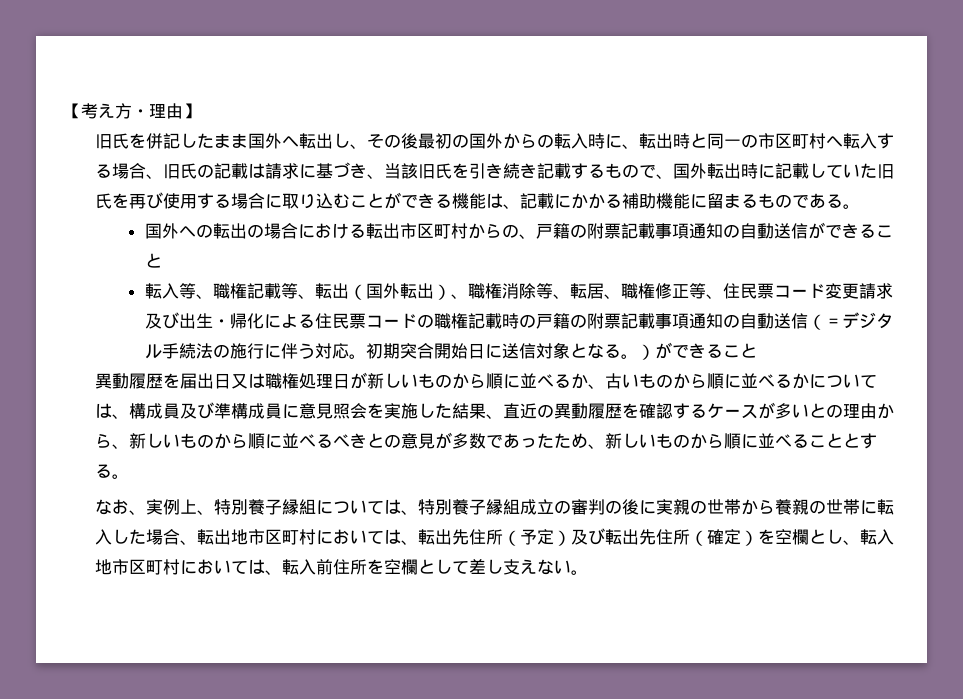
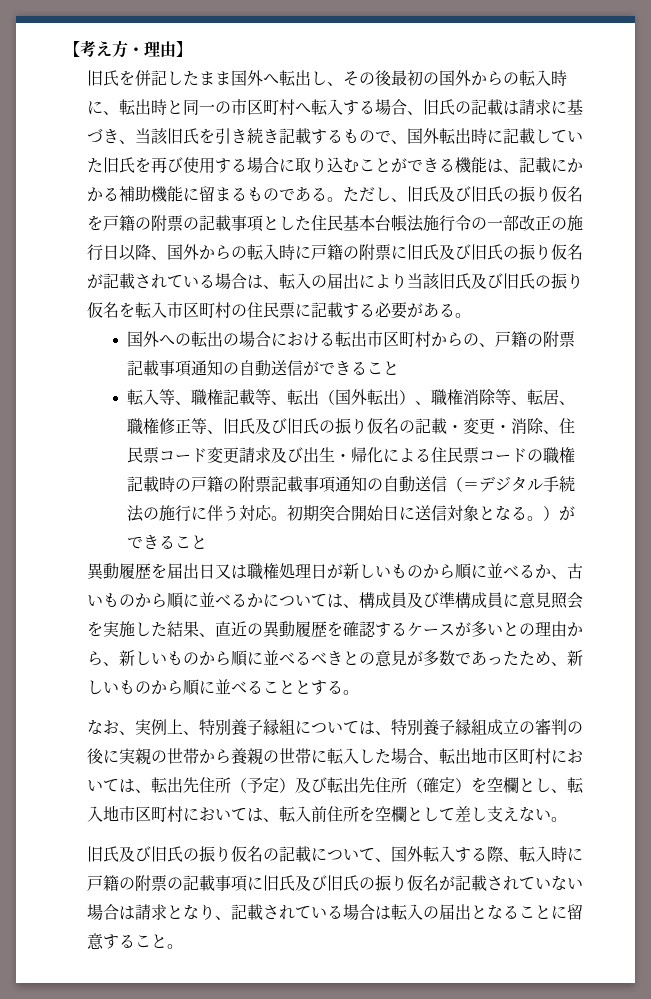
(861, 206) none -> [342,186,583,202] [86,214,583,232] [86,244,583,261] [86,273,583,290] [86,302,471,319] ただし、旧氏及び旧氏の振り仮名を戸籍の附票の記載事項とした住民基本台帳法施行令の一部改正の施行日以降、国外からの転入時に戸籍の附票に旧氏及び旧氏の振り仮名が記載されている場合は、転入の届出により当該旧氏及び旧氏の振り仮名を転入市区町村の住民票に記載する必要がある。
(723, 296) none -> [223,418,560,434] 旧氏及び旧氏の振り仮名の記載・変更・消除、
(589, 572) none -> [86,846,583,863] [86,875,583,892] [86,904,583,921] [86,933,183,950] // 旧氏及び旧氏の振り仮名の記載について、国外転入する際、転入時に戸籍の附票の記載事項に旧氏及び旧氏の振り仮名が記載されていない場合は請求となり、記載されている場合は転入の届出となることに留意すること。

